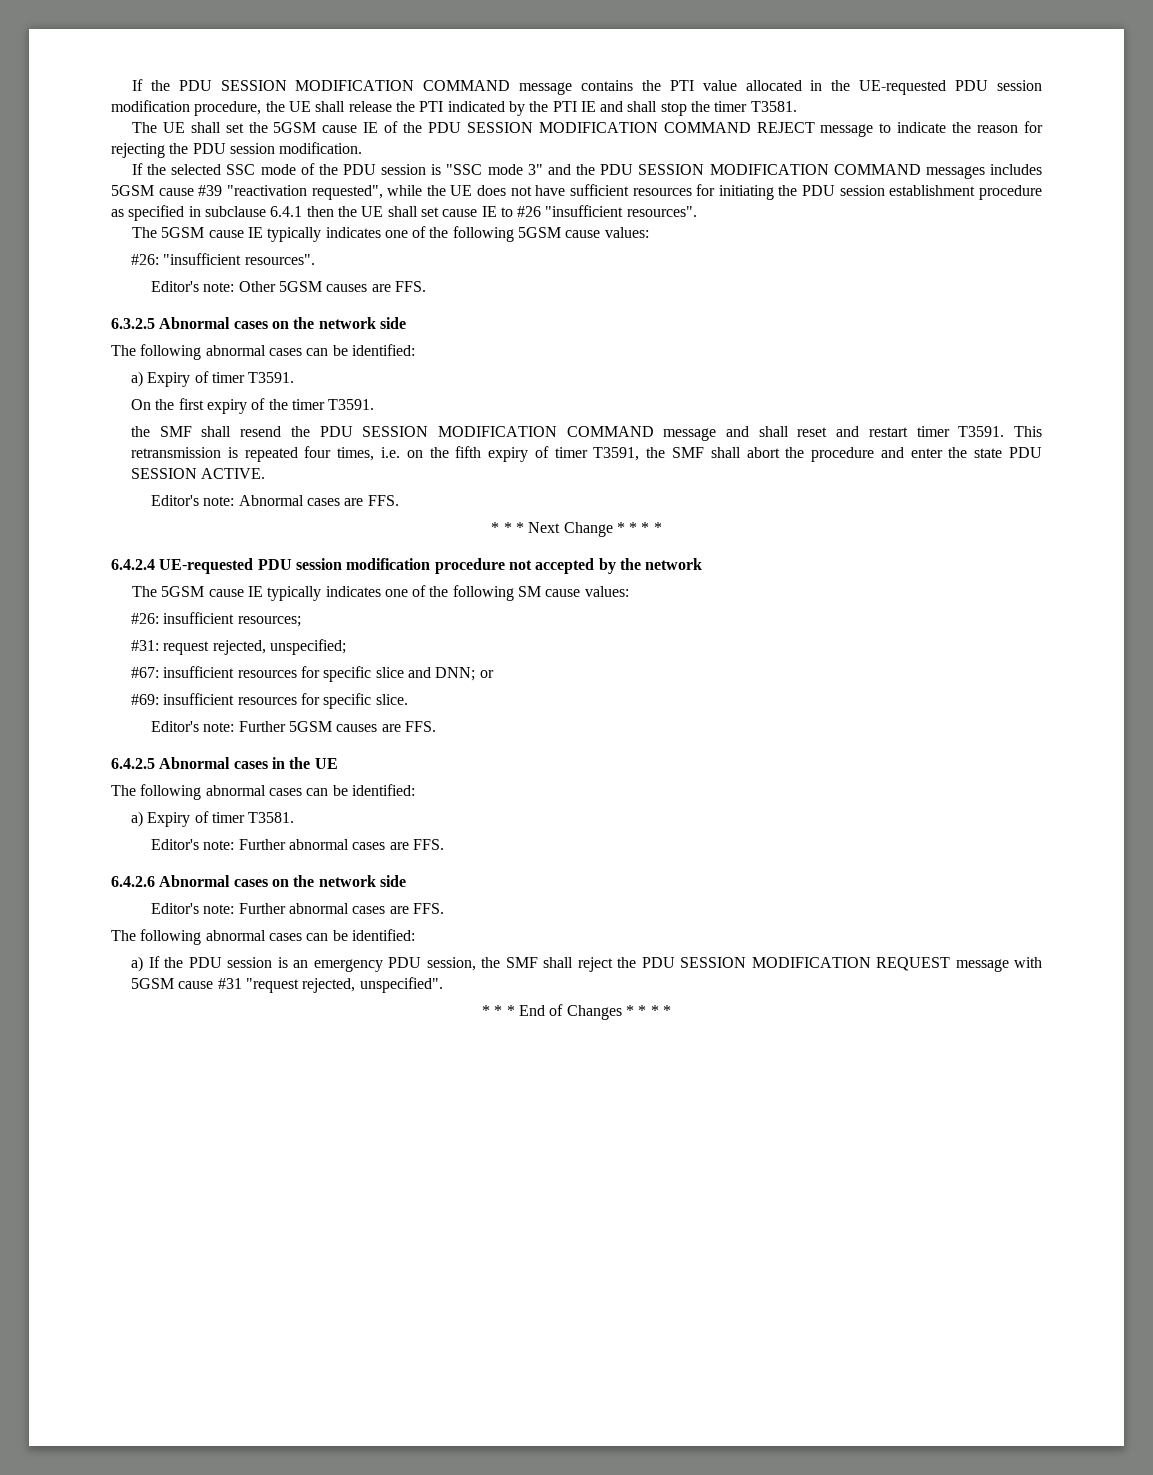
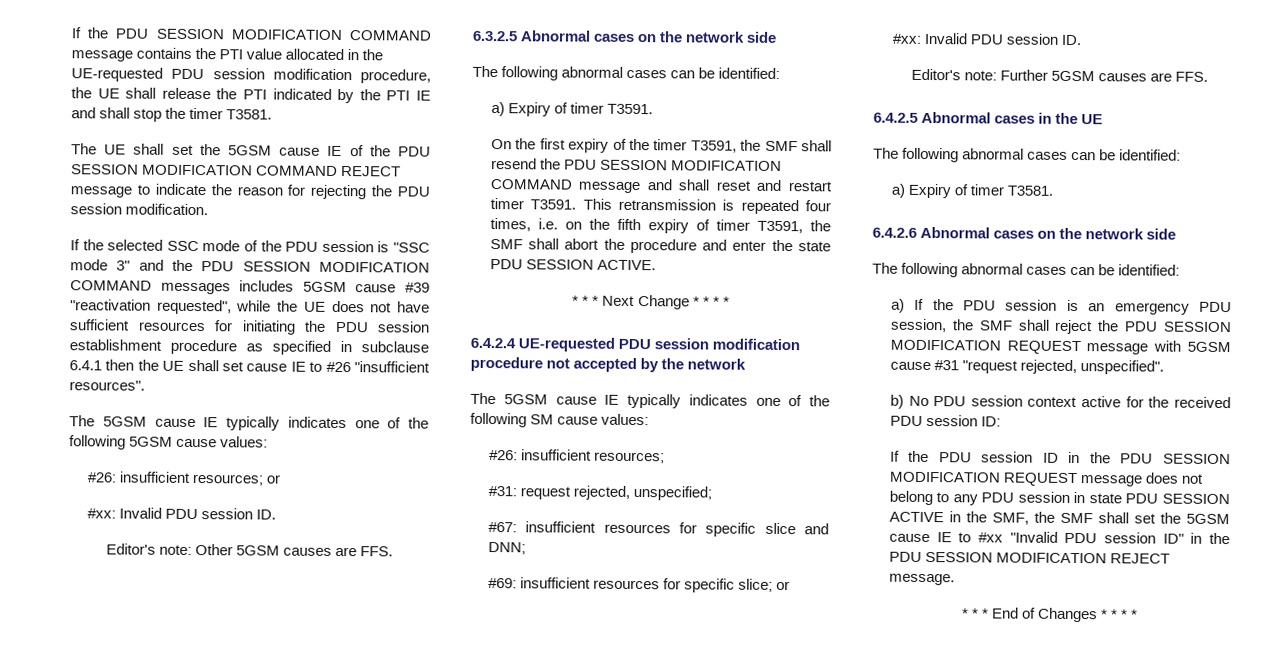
[163,253,315,265] "insufficient resources". -> [118,471,281,486] [86,507,277,520] insufficient resources; or // #xx: Invalid PDU session ID.
[328,399,375,410] T3591. // -> [690,140,737,153] T3591,
[151,495,399,506] // Editor's note: Abnormal cases are FFS. -> (656, 265) none
[479,670,494,678] or -> (526, 548) none
[375,694,408,705] slice. -> [738,578,791,592] [891,32,1082,46] slice; or // #xx: Invalid PDU session ID.
[151,839,445,850] // Editor's note: Further abnormal cases are FFS. -> (1054, 190) none
[151,903,445,914] // Editor's note: Further abnormal cases are FFS. -> (1177, 234) none
(443, 985) none -> [889,394,1231,409] [889,414,1001,427] [889,450,1231,465] [888,471,1205,487] [888,490,1230,506] [888,511,1230,525] [888,531,1230,545] [888,551,1171,564] [888,573,955,586] // b) No PDU session context active for the received PDU session ID: // If the PDU session ID in the PDU SESSION MODIFICATION REQUEST message does not belong to any PDU session in state PDU SESSION ACTIVE in the SMF, the SMF shall set the 5GSM cause IE to #xx "Invalid PDU session ID" in the PDU SESSION MODIFICATION REJECT message.

